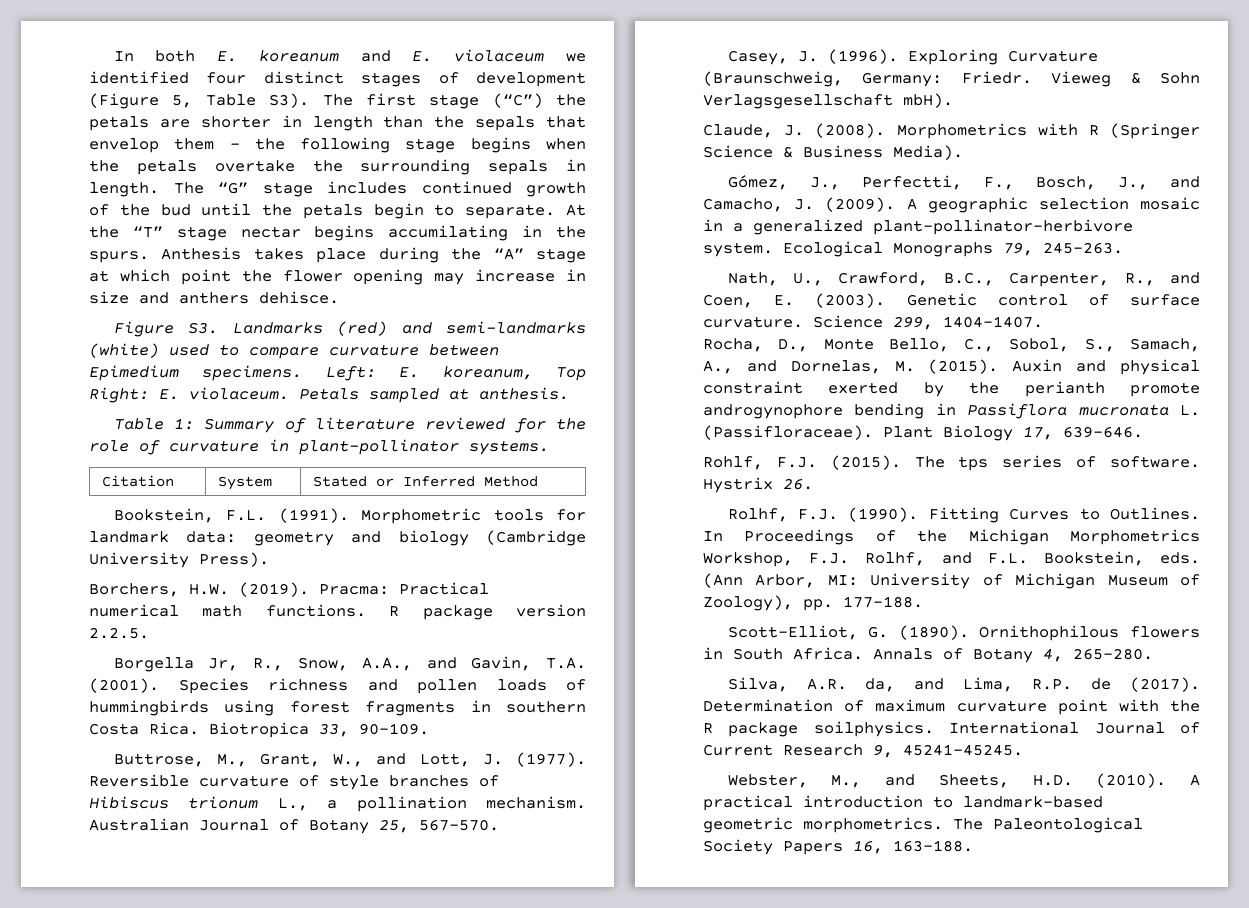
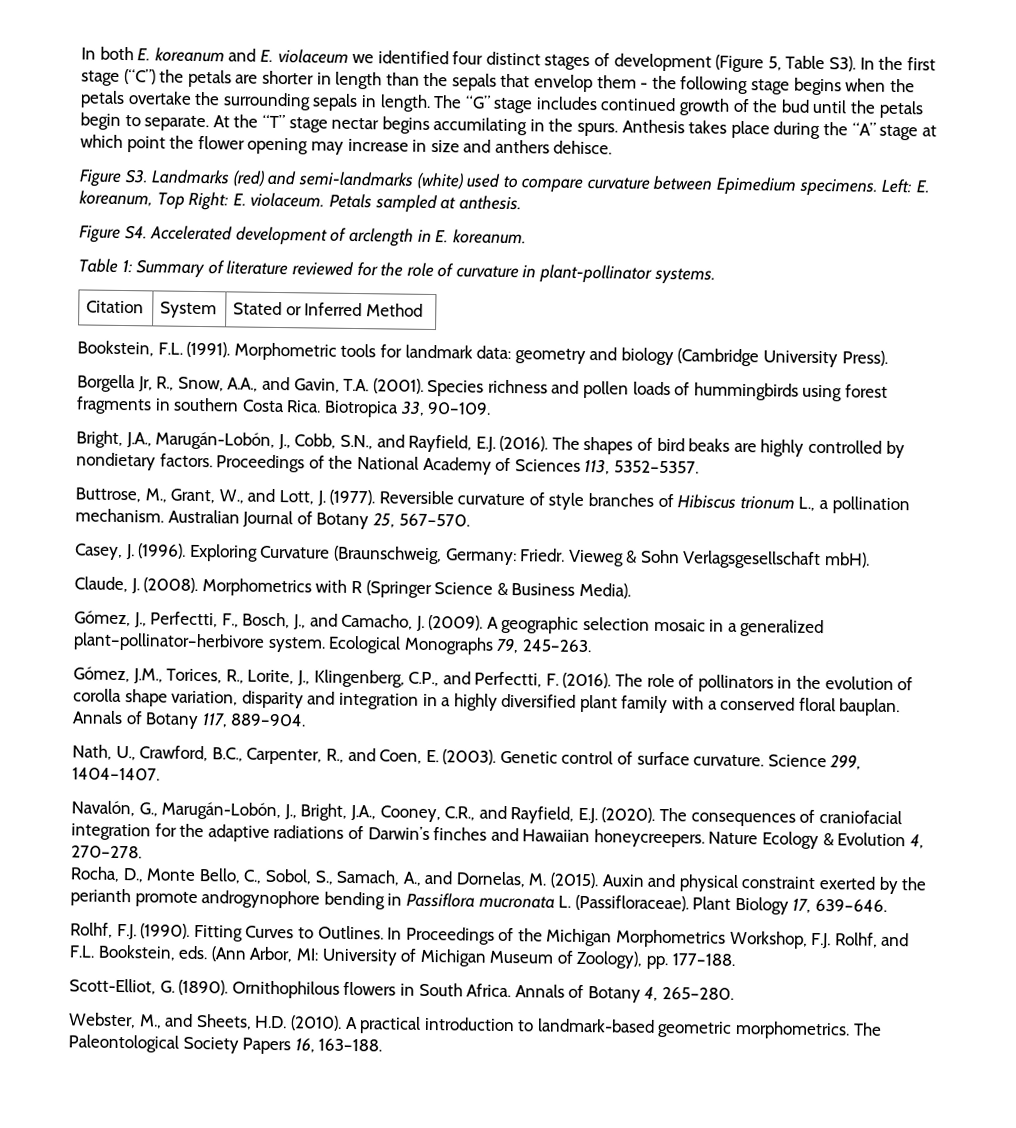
[322,94,353,106] The -> [859,56,904,71] In the
(569, 393) none -> [79,225,527,247] // Figure S4. Accelerated development of arclength in E. koreanum.
[89,582,489,597] [89,604,586,620] [89,627,149,639] // Borchers, H.W. (2019). Pracma: Practical numerical math functions. R package version 2.2.5. -> (888, 358) none
(429, 729) none -> [76,430,905,459] [76,452,699,475] // Bright, J.A., Marugán-Lobón, J., Cobb, S.N., and Rayfield, E.J. (2016). The shapes of bird beaks are highly controlled by nondietary factors. Proceedings of the National Academy of Sciences 113, 5352–5357.
(1123, 248) none -> [73,666,914,693] [73,688,901,717] [72,710,307,730] // Gómez, J.M., Torices, R., Lorite, J., Klingenberg, C.P., and Perfectti, F. (2016). The role of pollinators in the evolution of corolla shape variation, disparity and integration in a highly diversified plant family with a conserved floral bauplan. Annals of Botany 117, 889–904.
(1043, 322) none -> [71,800,902,827] [71,823,924,850] [71,845,142,859] // Navalón, G., Marugán-Lobón, J., Bright, J.A., Cooney, C.R., and Rayfield, E.J. (2020). The consequences of craniofacial integration for the adaptive radiations of Darwin’s finches and Hawaiian honeycreepers. Nature Ecology & Evolution 4, 270–278.
[703,455,1200,471] [703,477,813,493] // Rohlf, F.J. (2015). The tps series of software. Hystrix 26. -> (888, 905) none
[727,677,1200,692] [703,699,1200,715] [703,721,1200,737] [703,744,1023,758] // Silva, A.R. da, and Lima, R.P. de (2017). Determination of maximum curvature point with the R package soilphysics. International Journal of Current Research 9, 45241–45245. -> (735, 993) none

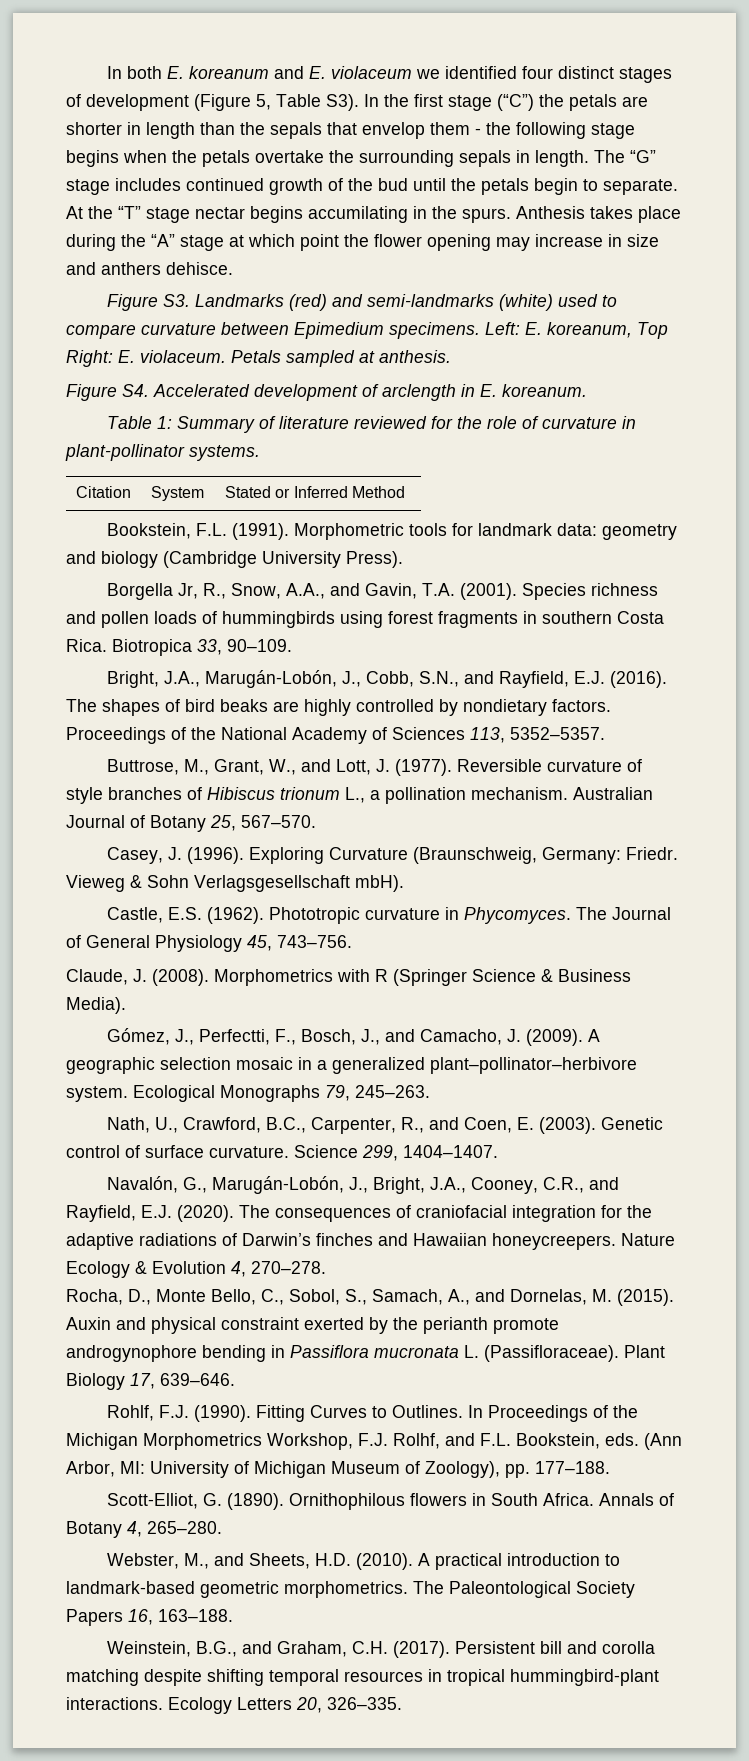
(871, 560) none -> [107,907,672,924] [66,935,352,952] // Castle, E.S. (1962). Phototropic curvature in Phycomyces. The Journal of General Physiology 45, 743–756.
[73,666,914,693] [73,688,901,717] [72,710,307,730] // Gómez, J.M., Torices, R., Lorite, J., Klingenberg, C.P., and Perfectti, F. (2016). The role of pollinators in the evolution of corolla shape variation, disparity and integration in a highly diversified plant family with a conserved floral bauplan. Annals of Botany 117, 889–904. -> (430, 1091) none
[70,922,113,938] Rolhf, -> [107,1405,155,1421] Rohlf,
(383, 1045) none -> [107,1641,656,1658] [66,1669,659,1686] [66,1697,402,1714] // Weinstein, B.G., and Graham, C.H. (2017). Persistent bill and corolla matching despite shifting temporal resources in tropical hummingbird-plant interactions. Ecology Letters 20, 326–335.

